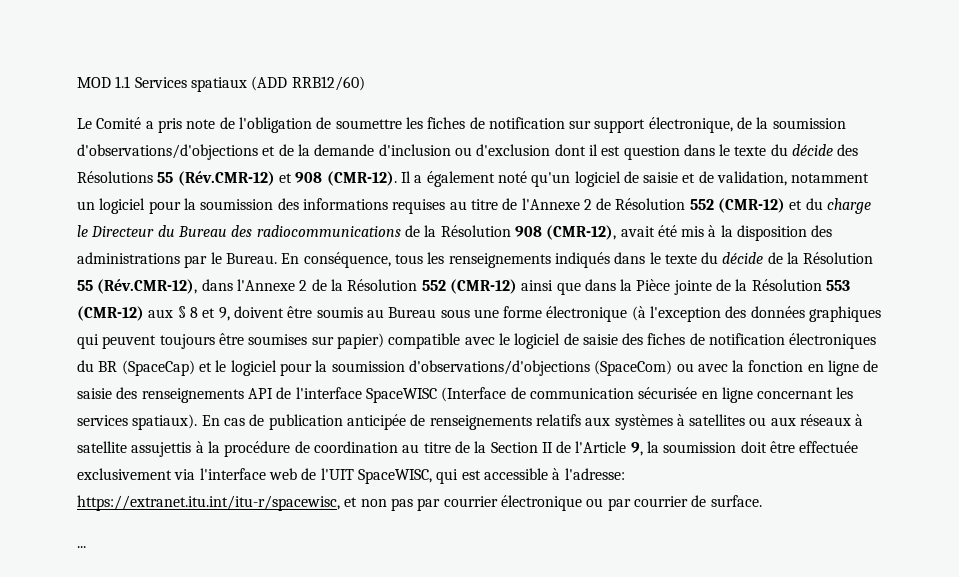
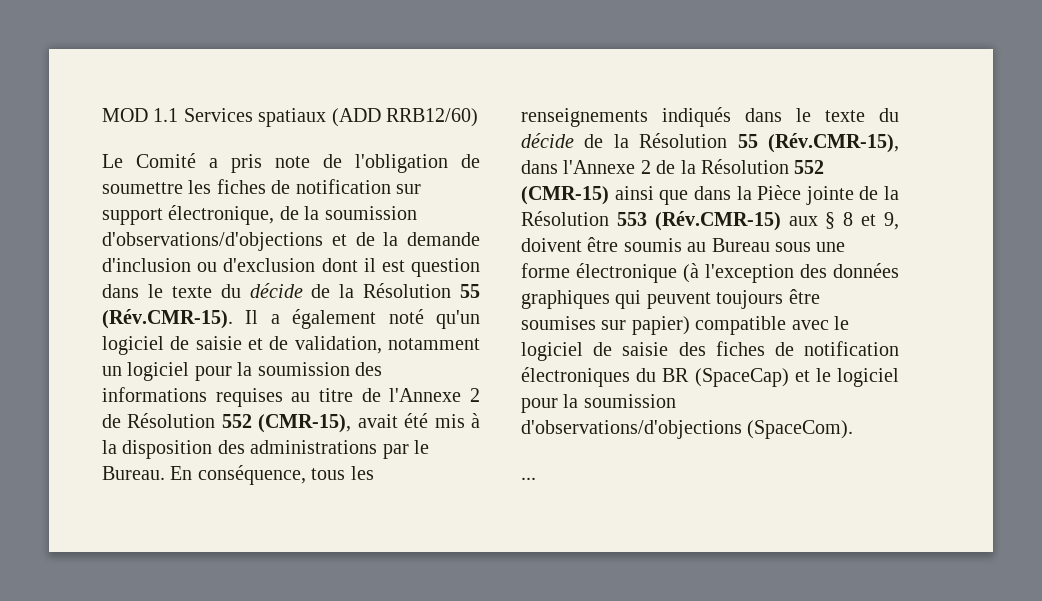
[837,144,859,156] [77,171,397,186] des Résolutions 55 (Rév.CMR-12) et 908 (CMR-12). -> [311,283,480,298] [102,309,233,329] de la Résolution 55 (Rév.CMR-15).
[718,198,872,214] [77,225,617,240] (CMR-12) et du charge le Directeur du Bureau des radiocommunications de la Résolution 908 (CMR-12), -> [258,414,352,433] (CMR-15),
[97,279,198,294] (Rév.CMR-12), -> [768,133,899,153] (Rév.CMR-15),
[449,279,517,294] (CMR-12) -> [521,186,609,205] (CMR-15)
[77,306,144,321] (CMR-12) -> [654,211,781,231] (Rév.CMR-15)
[594,360,879,376] [77,387,854,403] [77,414,864,430] [77,441,859,457] [77,468,625,484] [77,495,762,511] (SpaceCom) ou avec la fonction en ligne de saisie des renseignements API de l'interface SpaceWISC (Interface de communication sécurisée en ligne concernant les services spatiaux). En cas de publication anticipée de renseignements relatifs aux systèmes à satellites ou aux réseaux à satellite assujettis à la procédure de coordination au titre de la Section II de l'Article 9, la soumission doit être effectuée exclusivement via l'interface web de l'UIT SpaceWISC, qui est accessible à l'adresse: https://extranet.itu.int/itu-r/spacewisc, et non pas par courrier électronique ou par courrier de surface. -> [747,420,854,439] (SpaceCom).

